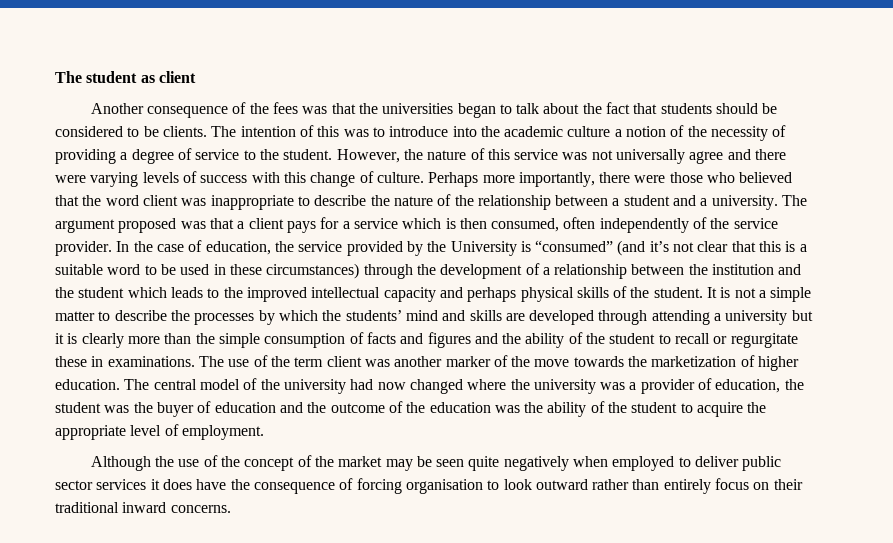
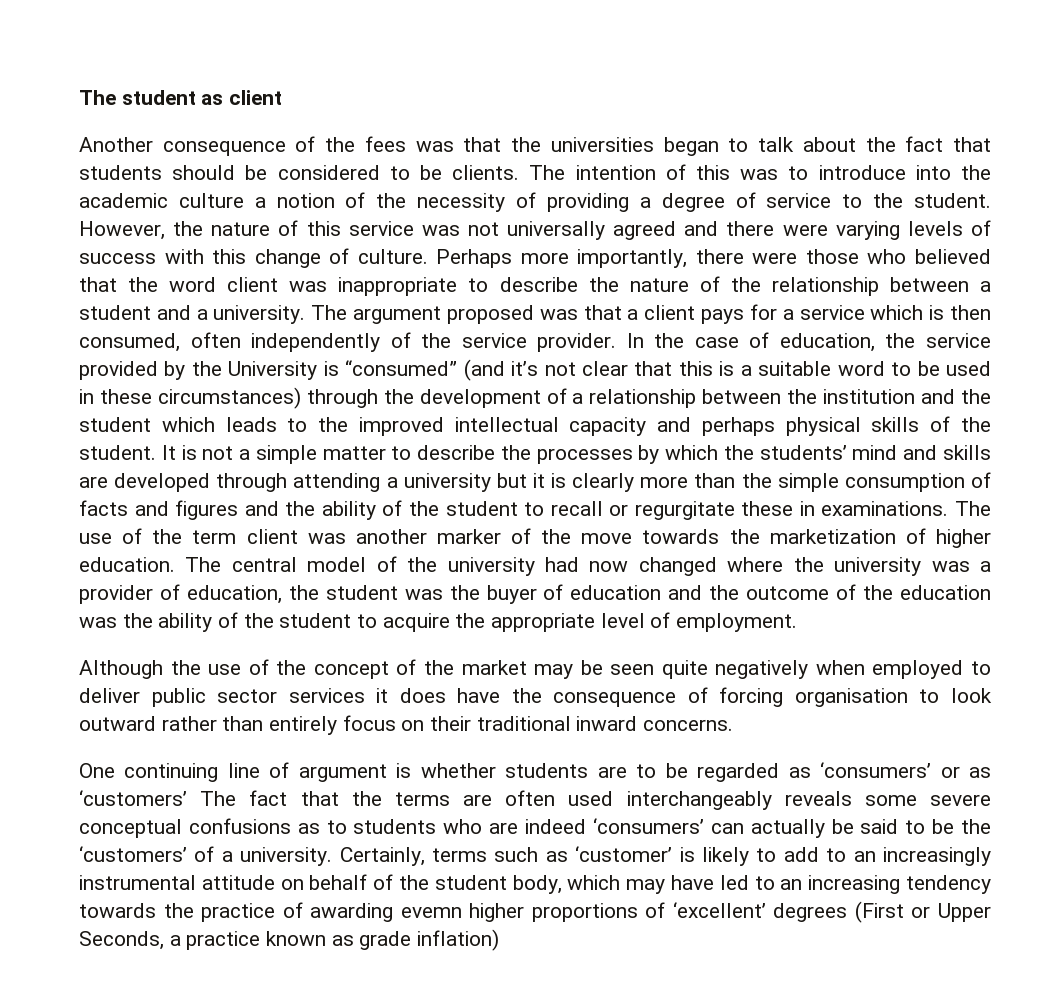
[689,151,724,164] agree -> [613,221,677,240] agreed
(231, 509) none -> [79,762,992,782] [79,790,991,810] [79,818,992,838] [79,846,991,866] [79,874,991,894] [79,901,992,923] [79,929,500,951] // One continuing line of argument is whether students are to be regarded as ‘consumers’ or as ‘customers’ The fact that the terms are often used interchangeably reveals some severe conceptual confusions as to students who are indeed ‘consumers’ can actually be said to be the ‘customers’ of a university. Certainly, terms such as ‘customer’ is likely to add to an increasingly instrumental attitude on behalf of the student body, which may have led to an increasing tendency towards the practice of awarding evemn higher proportions of ‘excellent’ degrees (First or Upper Seconds, a practice known as grade inflation)

